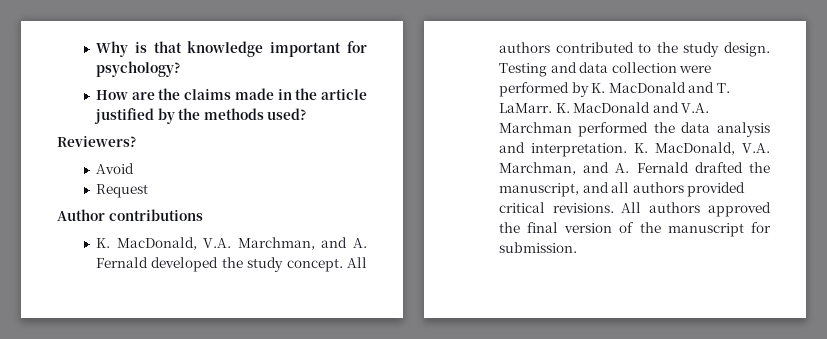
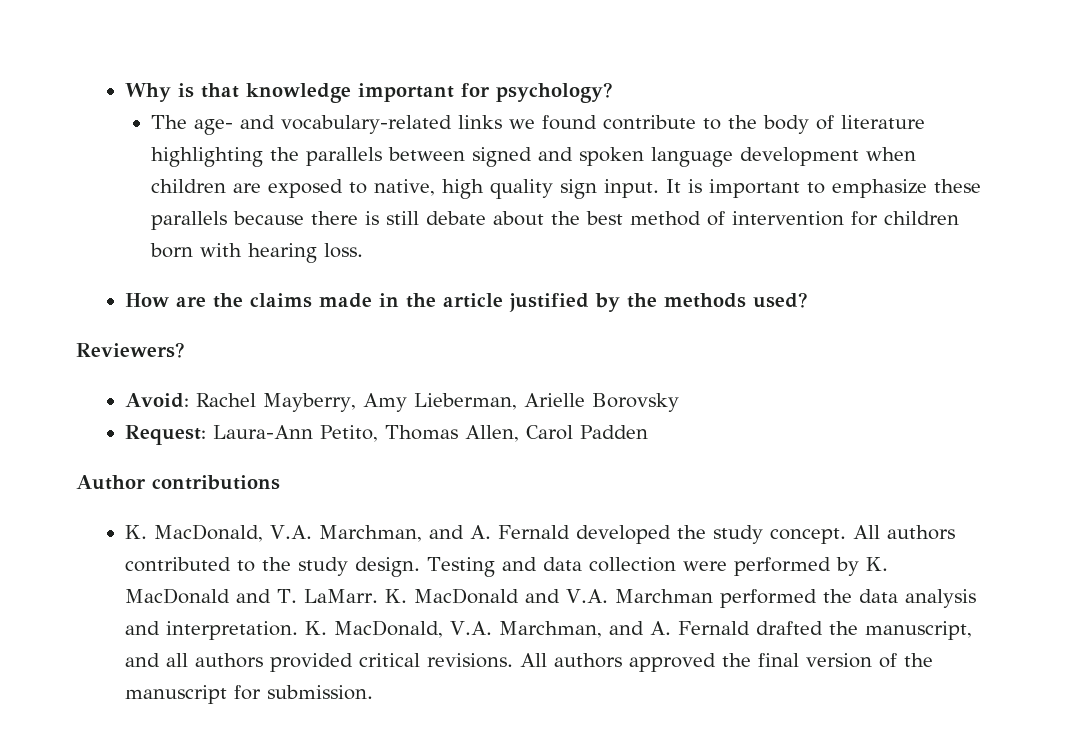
(180, 69) none -> [151,115,926,135] [151,147,917,167] [151,179,982,199] [151,211,960,230] [150,243,364,263] // The age- and vocabulary-related links we found contribute to the body of literature highlighting the parallels between signed and spoken language development when children are exposed to native, high quality sign input. It is important to emphasize these parallels because there is still debate about the best method of intervention for children born with hearing loss.
[95,163,134,174] [95,184,148,198] Avoid // Request -> [125,393,679,412] [125,425,648,445] Avoid: Rachel Mayberry, Amy Lieberman, Arielle Borovsky // Request: Laura-Ann Petito, Thomas Allen, Carol Padden

